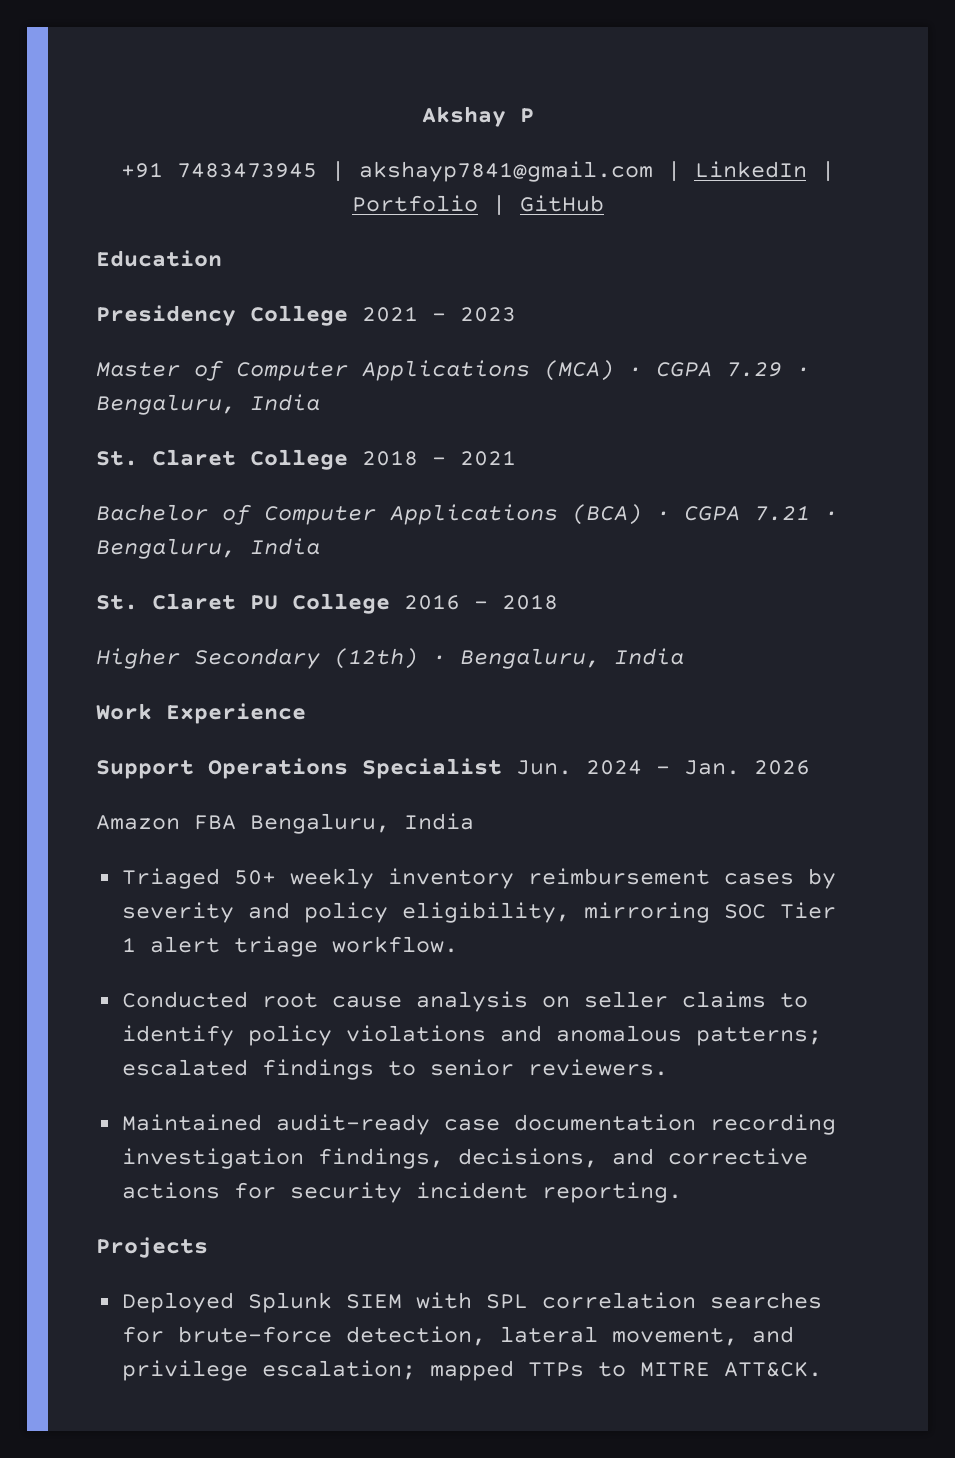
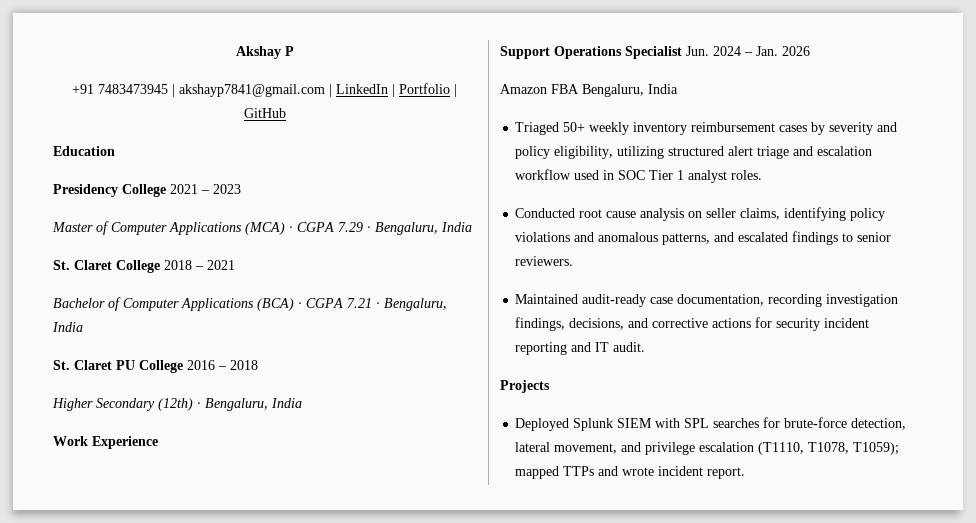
[583,902,836,923] [121,936,458,957] mirroring SOC Tier 1 alert triage workflow. -> [617,146,873,159] [515,169,763,183] utilizing structured alert triage and escalation workflow used in SOC Tier 1 analyst roles.
[681,991,808,1008] [121,1025,234,1046] claims to identify -> [740,207,847,221] claims, identifying
[695,1027,822,1046] patterns; -> [662,232,735,245] patterns, and
[513,1114,696,1131] documentation -> [677,294,765,306] documentation,
[541,1182,682,1203] reporting. -> [515,342,646,355] reporting and IT audit.
[541,1292,696,1309] correlation -> (710, 423) none
[261,1360,822,1381] escalation; mapped TTPs to MITRE ATT&CK. -> [699,442,900,455] [515,466,746,479] escalation (T1110, T1078, T1059); mapped TTPs and wrote incident report.

